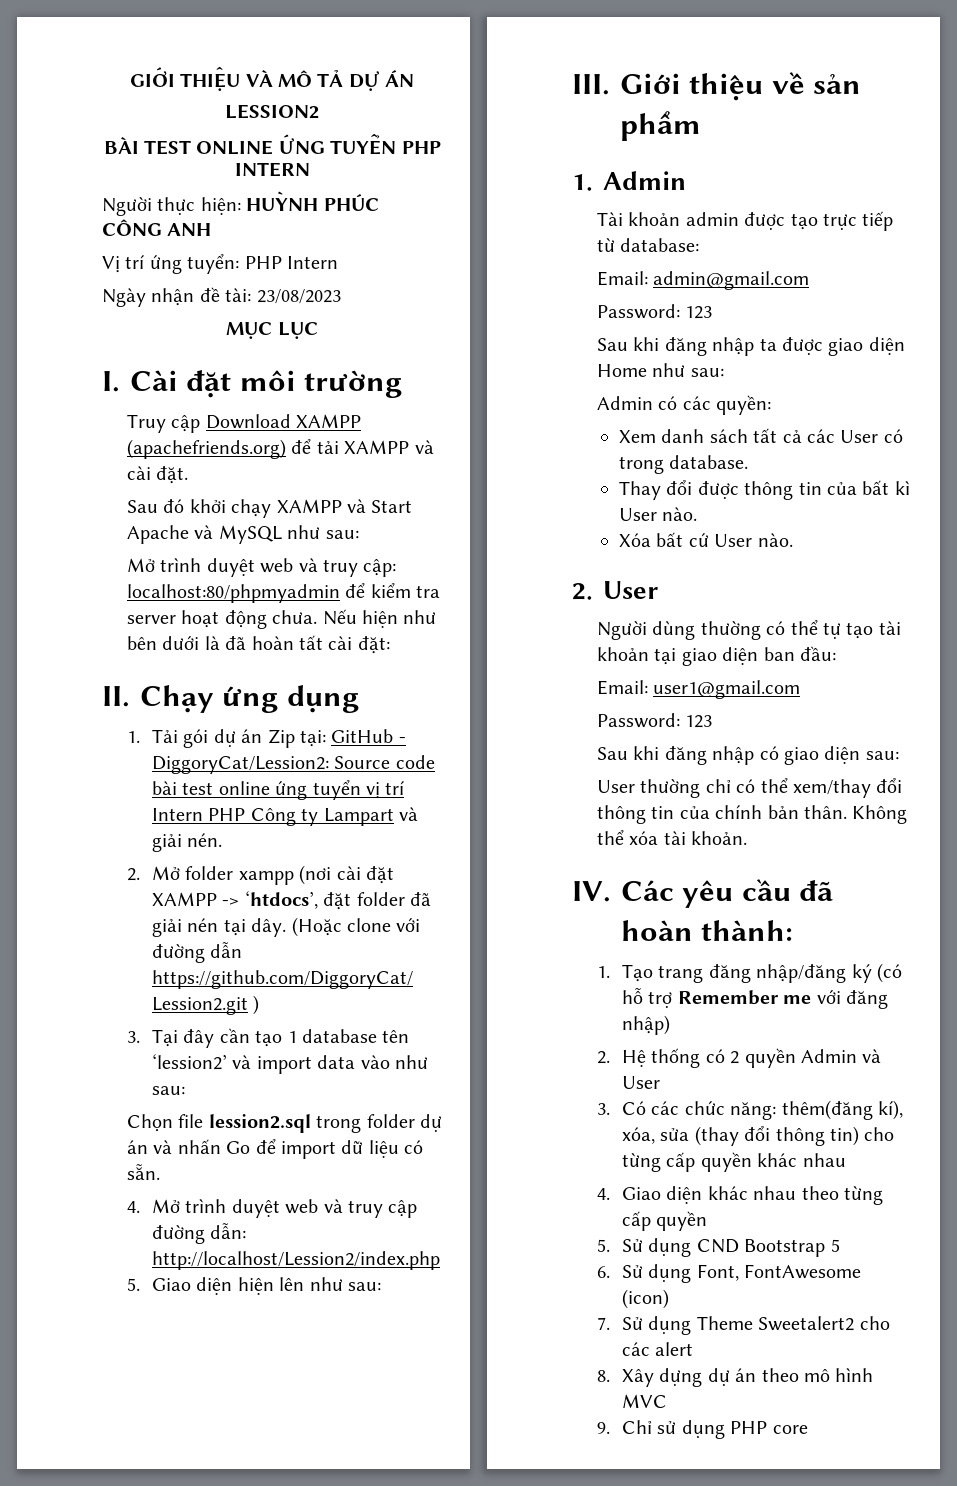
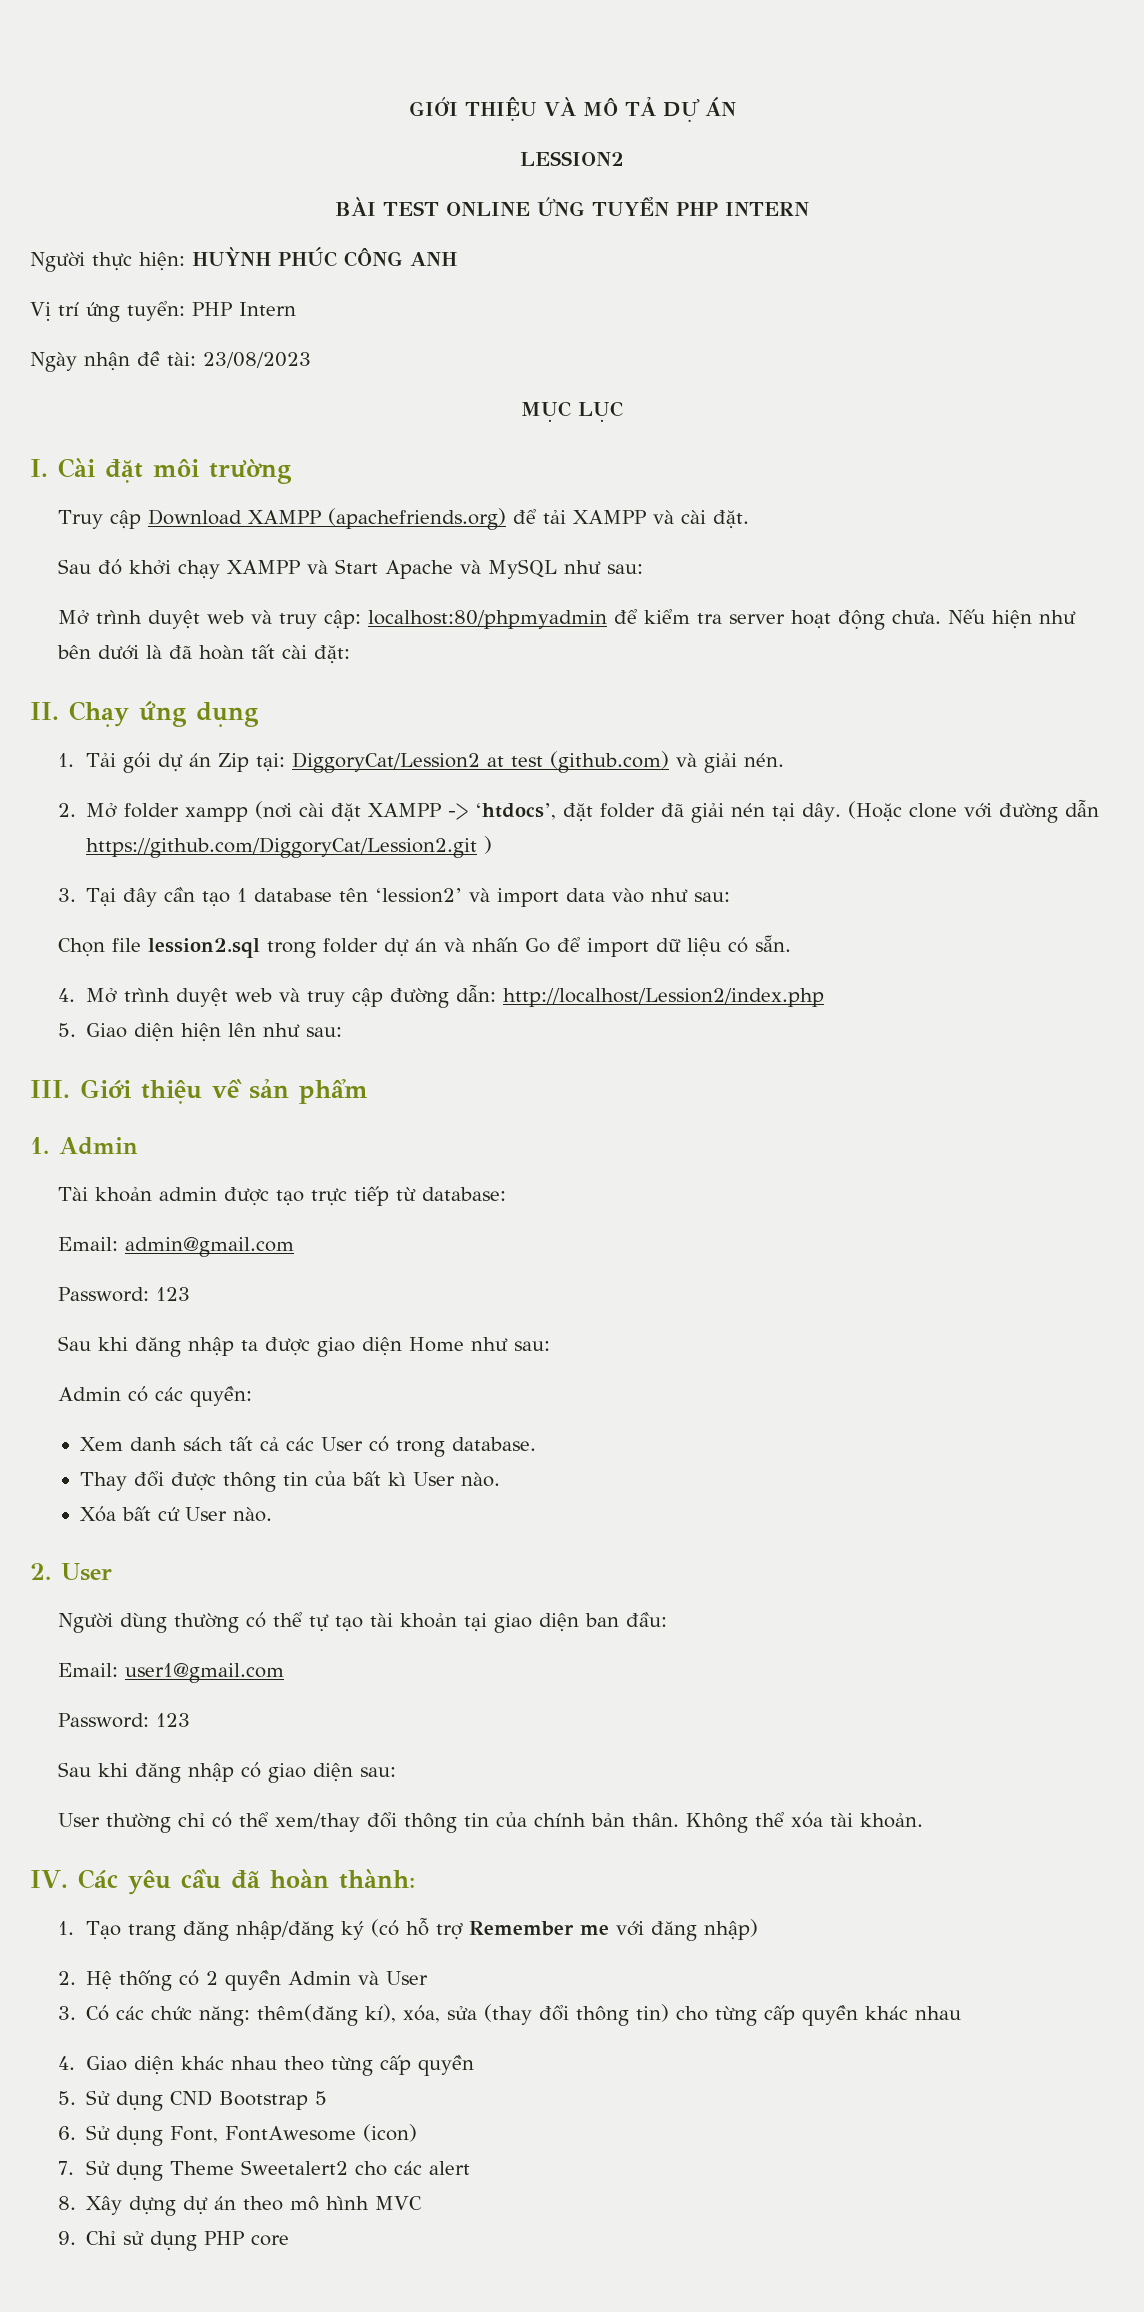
[331,729,406,743] [151,755,435,774] [151,780,405,800] [151,808,394,826] GitHub - DiggoryCat/Lession2: Source code bài test online ứng tuyển vị trí Intern PHP Công ty Lampart -> [291,751,669,773] DiggoryCat/Lession2 at test (github.com)

